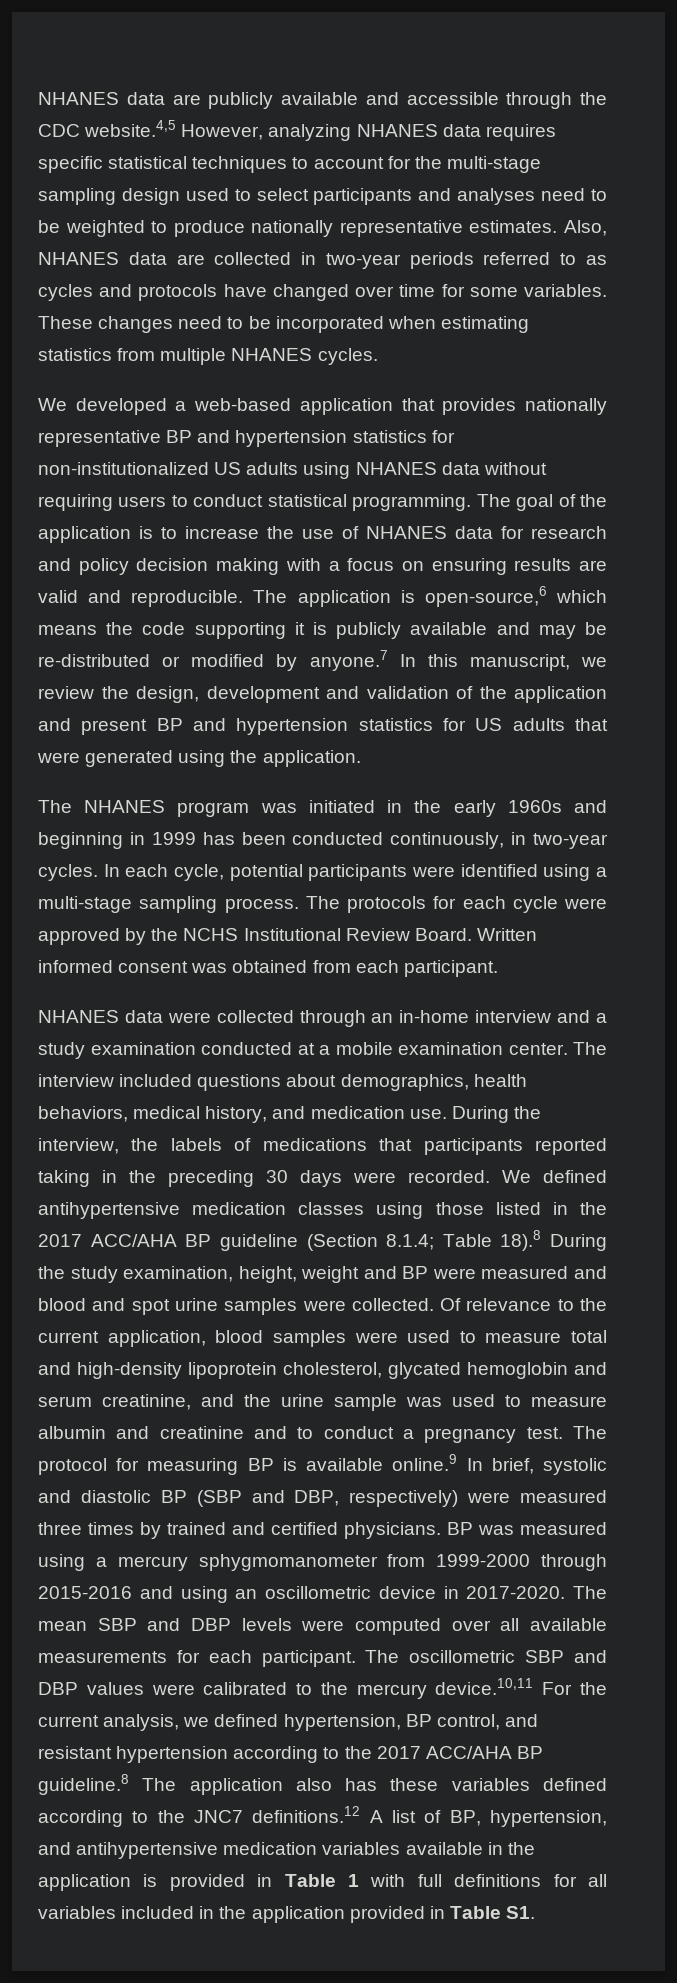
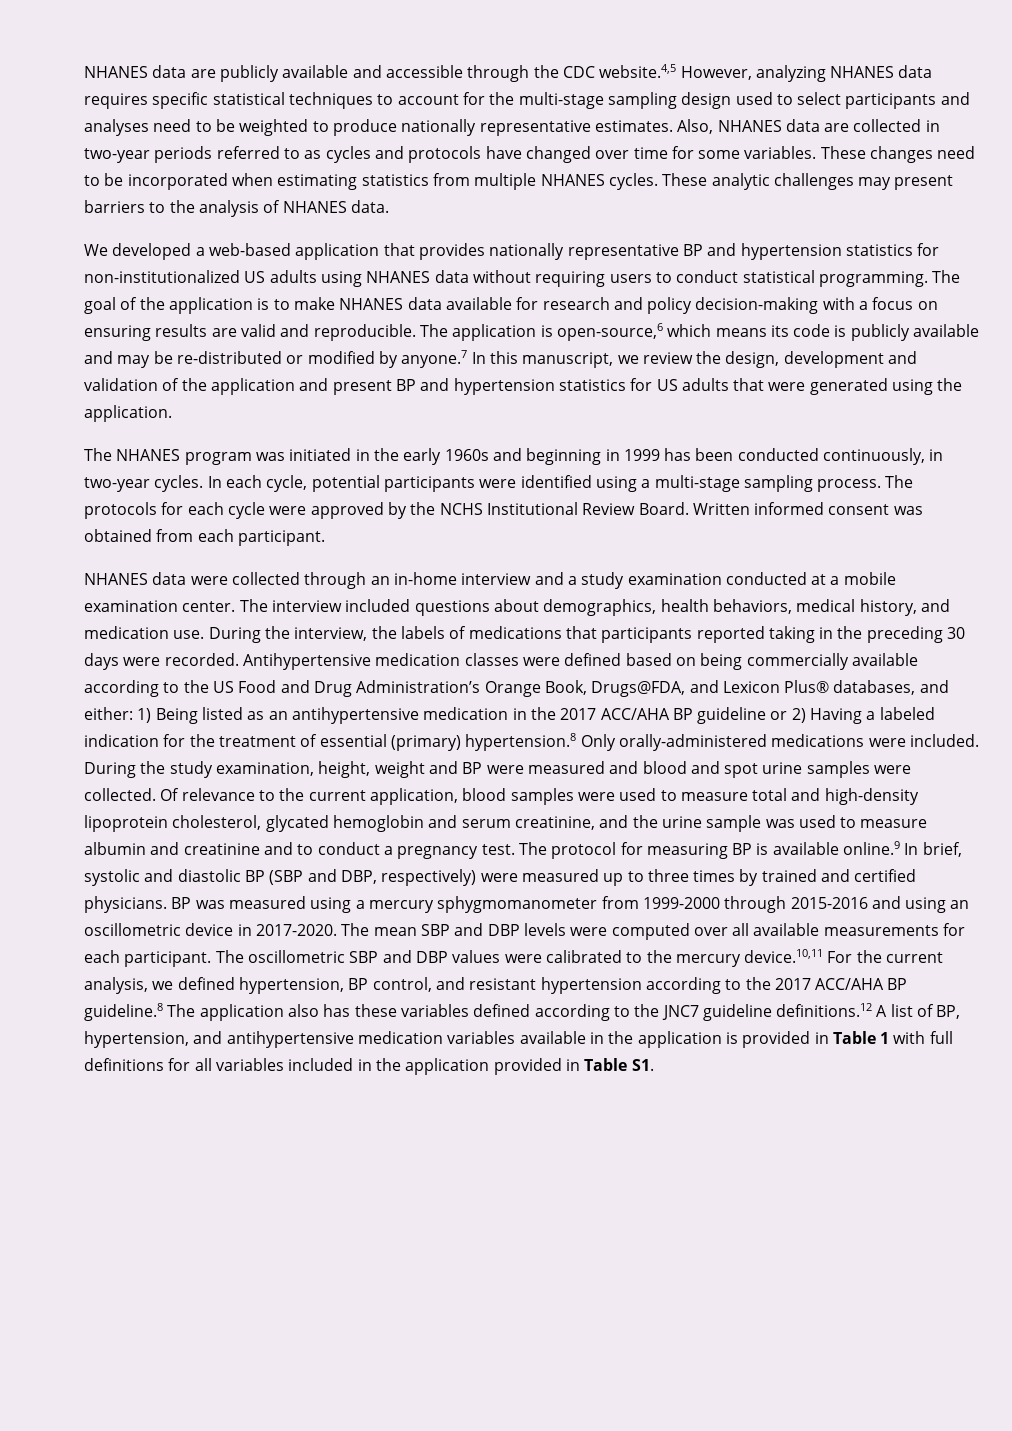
(378, 356) none -> [662,173,954,190] [84,200,389,217] These analytic challenges may present barriers to the analysis of NHANES data.
[185,526,493,539] increase the use of NHANES data -> [293,297,512,310] make NHANES data available
[136,558,280,575] decision making -> [695,297,819,314] decision-making
[106,622,305,639] the code supporting it -> [770,324,831,337] its code
[502,1170,607,1183] [38,1202,541,1219] We defined antihypertensive medication classes using those listed -> [242,653,918,670] [84,680,949,697] [84,707,509,724] Antihypertensive medication classes were defined based on being commercially available according to the US Food and Drug Administration’s Orange Book, Drugs@FDA, and Lexicon Plus® databases, and either: 1) Being listed as an antihypertensive medication
[306,1230,542,1251] (Section 8.1.4; Table 18).8 -> [770,707,935,724] [84,733,979,751] or 2) Having a labeled indication for the treatment of essential (primary) hypertension.8 Only orally-administered medications were included.
(607, 1496) none -> [603,871,644,886] up to
(244, 1816) none -> [702,1004,772,1021] guideline

